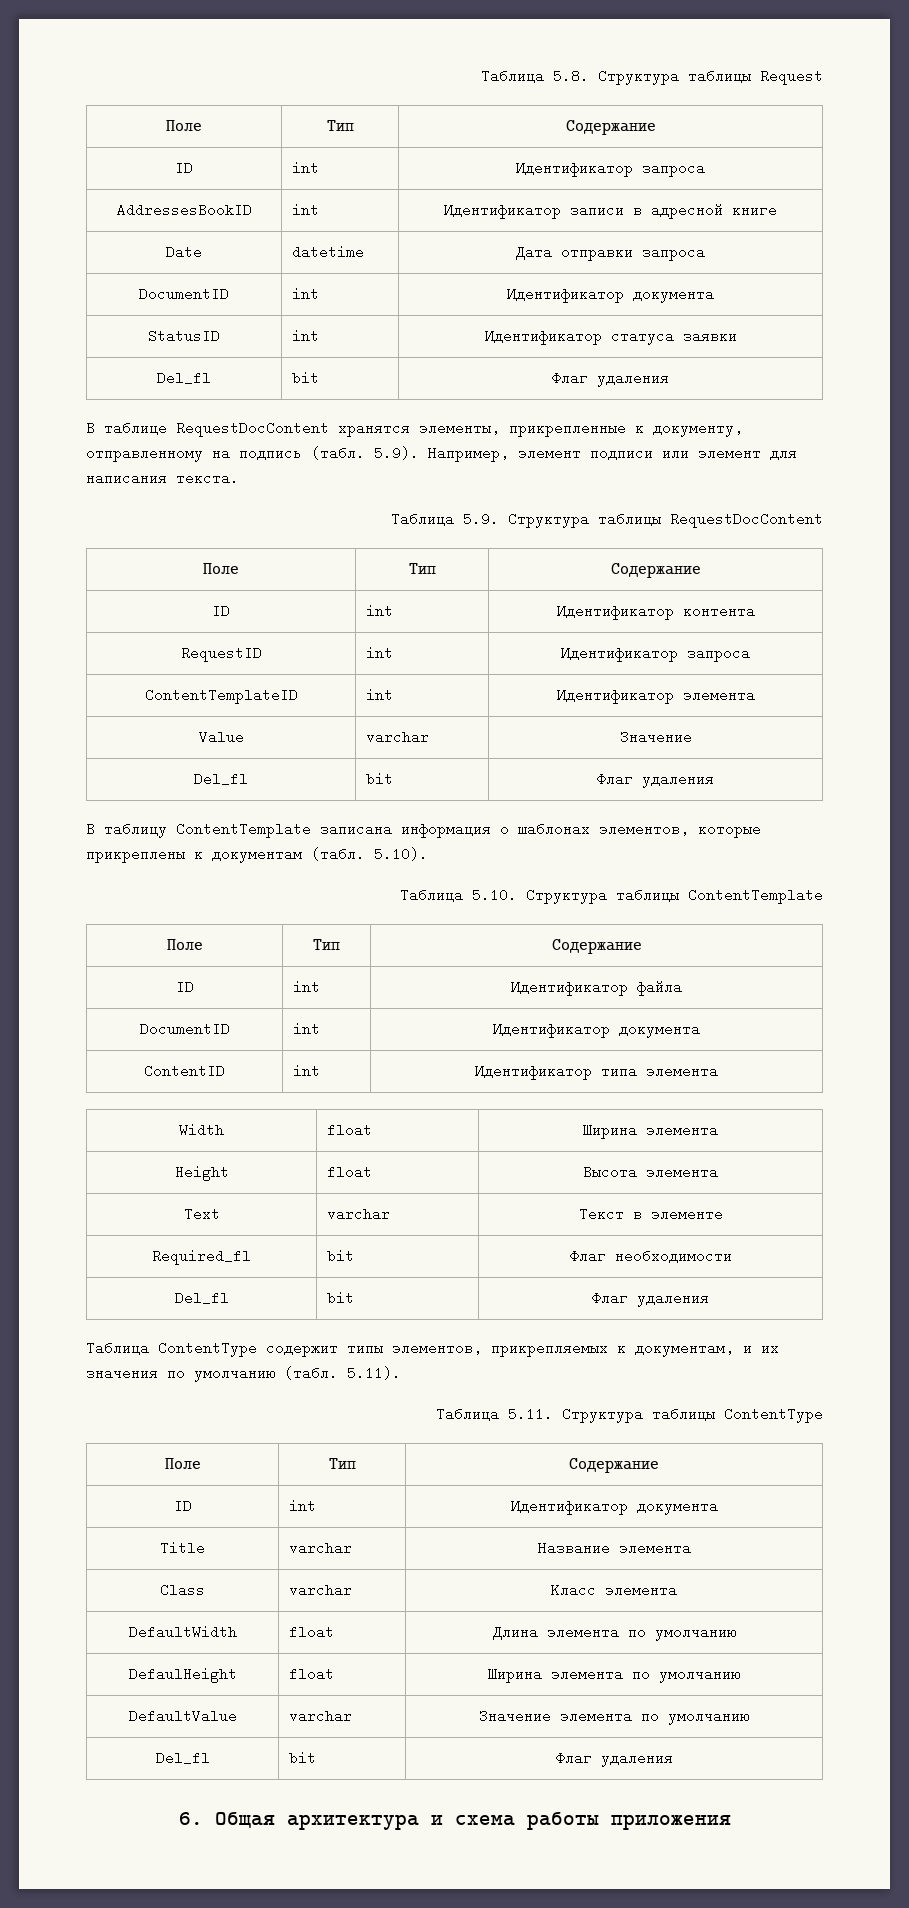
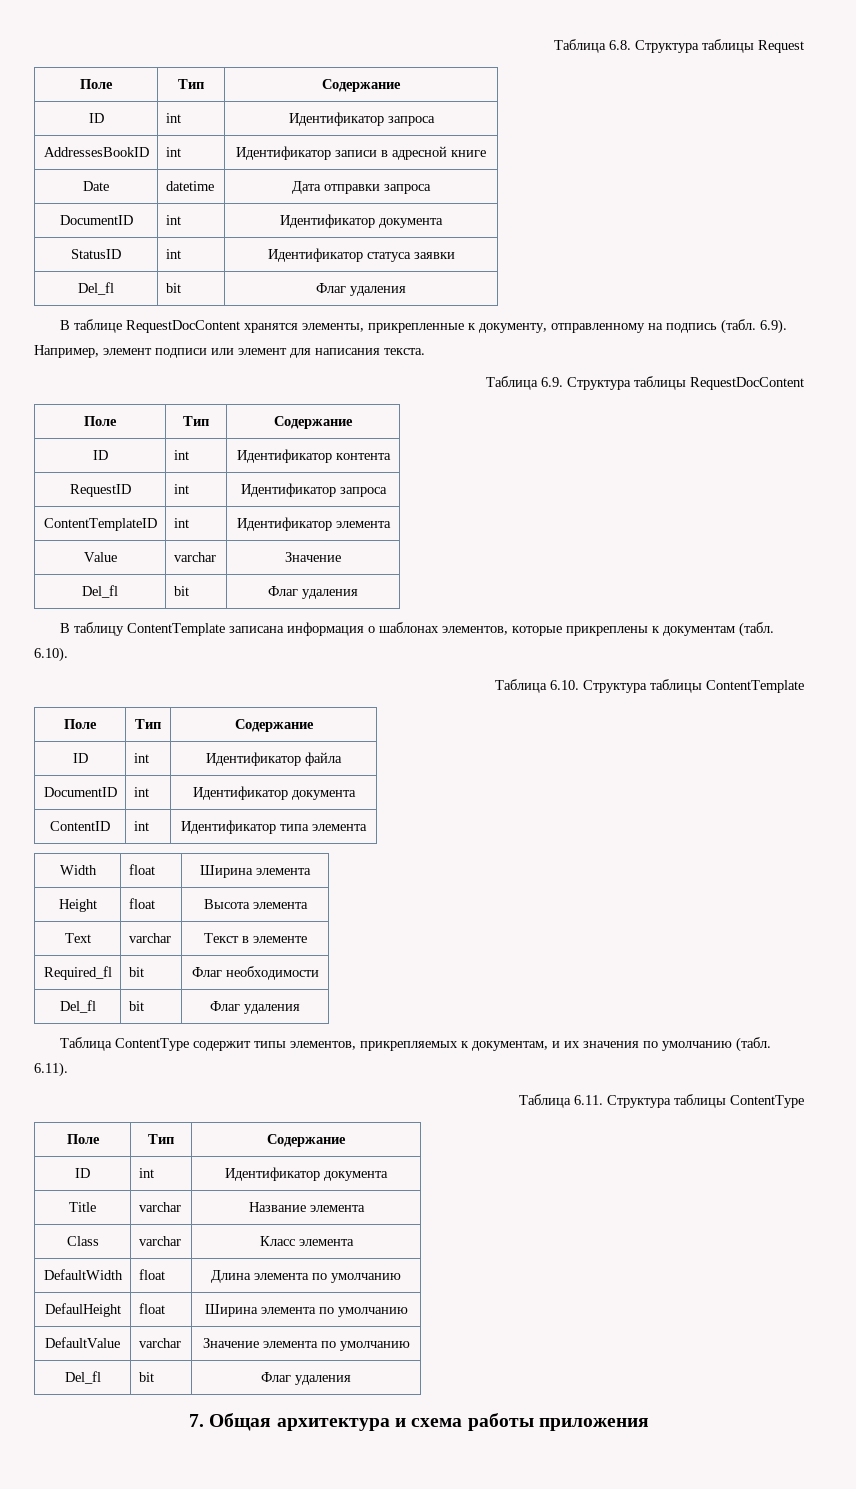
[481,67,589,84] Таблица 5.8. -> [554,39,631,53] Таблица 6.8.
[374,446,419,460] 5.9). -> [760,319,788,334] 6.9).
[463,512,499,526] 5.9. -> [541,377,563,387] 6.9.
[374,847,428,861] [400,886,517,903] 5.10). // Таблица 5.10. -> [34,647,68,662] [495,679,579,693] 6.10). // Таблица 6.10.
[347,1366,401,1380] [436,1405,553,1422] 5.11). // Таблица 5.11. -> [34,1062,68,1077] [519,1094,603,1108] 6.11). // Таблица 6.11.
[178,1812,203,1825] 6. -> [189,1414,205,1427] 7.

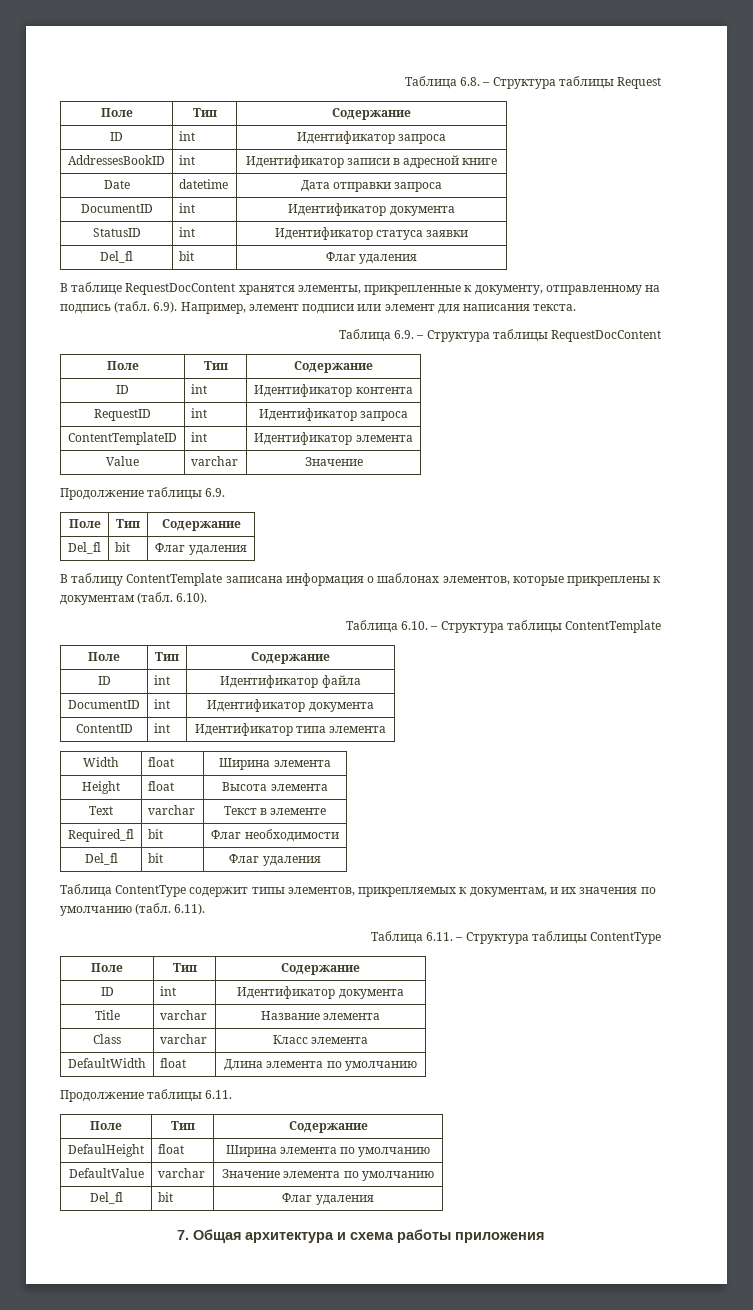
(631, 45) none -> [482,82,491,86] –
(563, 382) none -> [416,335,425,339] –
(341, 557) none -> [60,487,226,500] [68,519,101,528] [116,519,140,528] [161,519,241,531] // Продолжение таблицы 6.9. // Поле | Тип | Содержание
(579, 685) none -> [430,626,439,630] –
(603, 1100) none -> [455,937,464,941] –
(401, 1278) none -> [60,1089,233,1102] [90,1121,122,1130] [170,1121,195,1130] [288,1121,368,1133] // Продолжение таблицы 6.11. // Поле | Тип | Содержание

